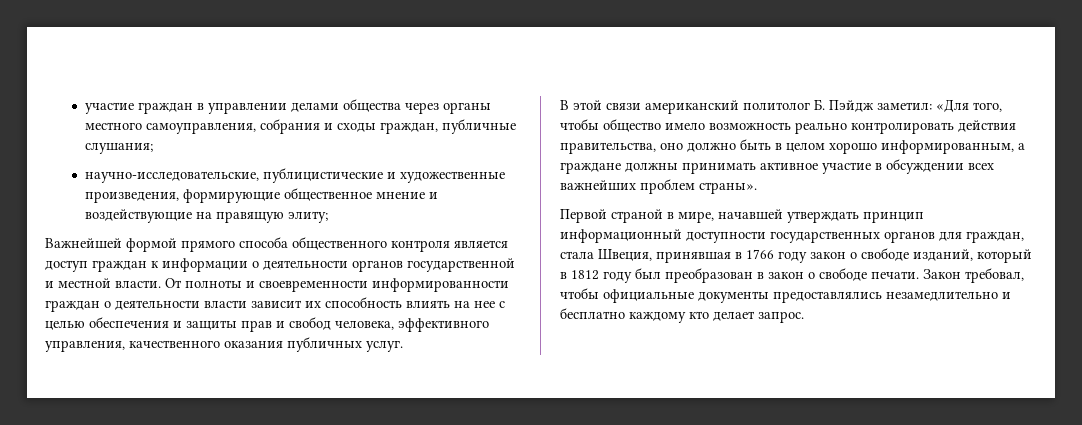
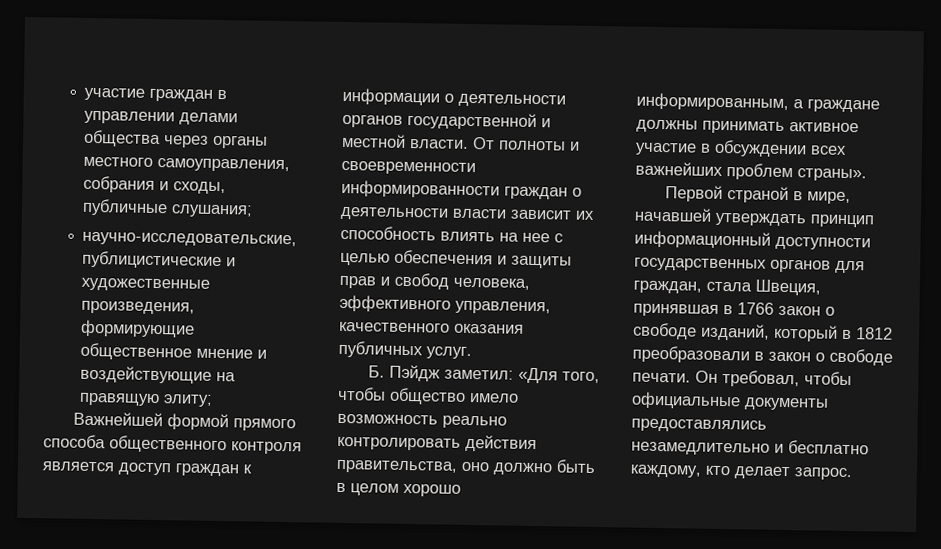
[337,122,439,134] сходы граждан, -> [173,181,227,195] сходы,
[560,100,810,114] В этой связи американский политолог -> (472, 353) none
[778,251,807,263] году -> (774, 308) none
[603,268,753,283] году был преобразован -> [632,345,750,364] преобразовали
[923,269,961,279] Закон -> [695,370,718,383] Он
[629,312,686,323] каждому -> [630,464,701,478] каждому,

